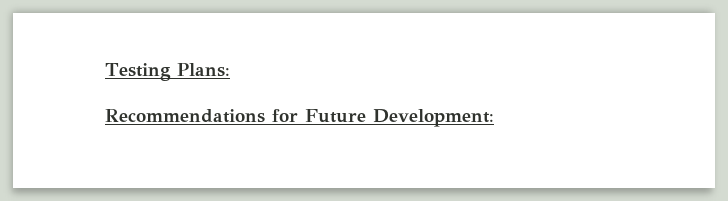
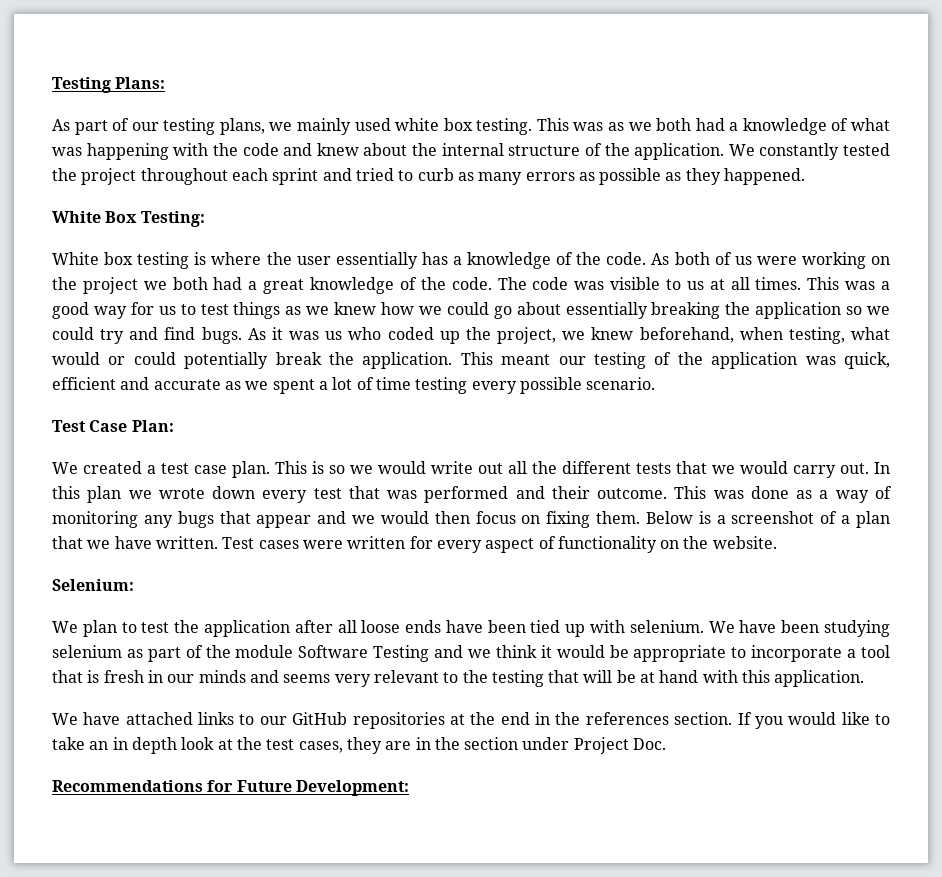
(230, 70) none -> [52,118,890,135] [52,143,890,160] [52,168,806,185] [52,211,205,227] [52,252,891,269] [52,277,891,294] [52,302,890,319] [52,327,890,344] [52,352,890,369] [52,377,656,394] [52,420,174,432] [52,461,890,478] [52,486,893,503] [52,511,891,528] [52,536,777,553] [52,579,134,591] [52,620,890,637] [52,645,891,662] [52,670,865,687] [52,712,890,729] [52,737,667,754] // As part of our testing plans, we mainly used white box testing. This was as we both had a knowledge of what was happening with the code and knew about the internal structure of the application. We constantly tested the project throughout each sprint and tried to curb as many errors as possible as they happened. // White Box Testing: // White box testing is where the user essentially has a knowledge of the code. As both of us were working on the project we both had a great knowledge of the code. The code was visible to us at all times. This was a good way for us to test things as we knew how we could go about essentially breaking the application so we could try and find bugs. As it was us who coded up the project, we knew beforehand, when testing, what would or could potentially break the application. This meant our testing of the application was quick, efficient and accurate as we spent a lot of time testing every possible scenario. // Test Case Plan: // We created a test case plan. This is so we would write out all the different tests that we would carry out. In this plan we wrote down every test that was performed and their outcome. This was done as a way of monitoring any bugs that appear and we would then focus on fixing them. Below is a screenshot of a plan that we have written. Test cases were written for every aspect of functionality on the website. // Selenium: // We plan to test the application after all loose ends have been tied up with selenium. We have been studying selenium as part of the module Software Testing and we think it would be appropriate to incorporate a tool that is fresh in our minds and seems very relevant to the testing that will be at hand with this application. // We have attached links to our GitHub repositories at the end in the references section. If you would like to take an in depth look at the test cases, they are in the section under Project Doc.

